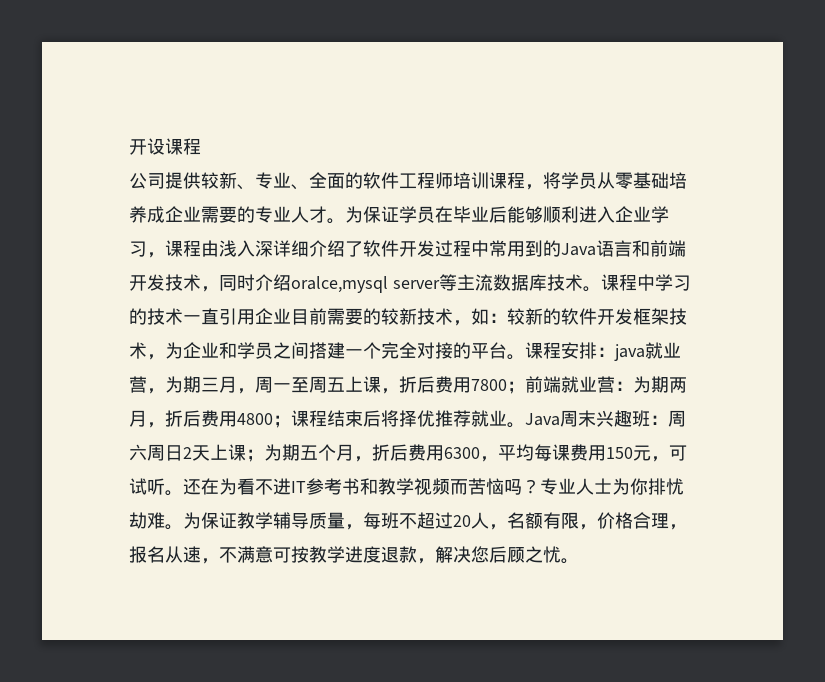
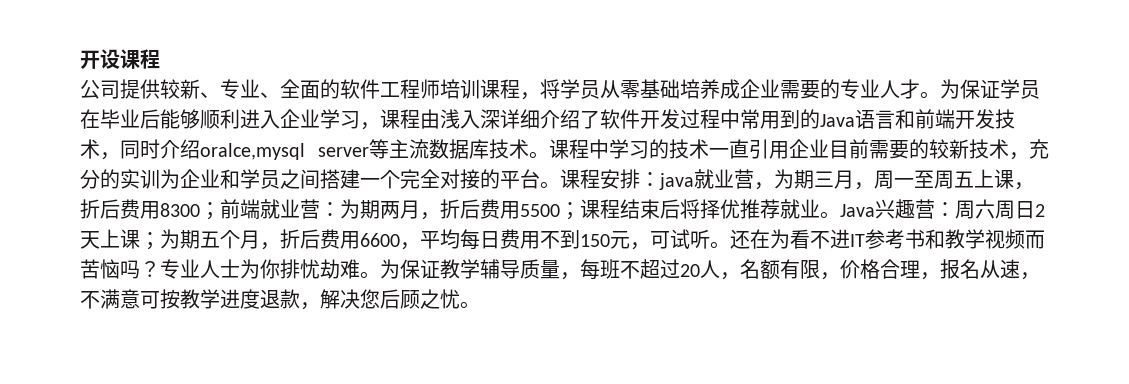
[471,308,687,325] [129,342,165,360] 如：较新的软件开发框架技术， -> [1029,139,1049,159] [80,169,160,189] 充分的实训
[471,379,507,391] 7800 -> [160,203,200,217] 8300
[237,413,273,425] 4800 -> [520,204,560,217] 5500
[560,410,650,427] 周末兴趣班 -> [875,199,935,219] 兴趣营
[444,447,480,459] 6300 -> [360,233,400,247] 6600
[552,444,606,461] 课费用 -> [480,229,580,249] 日费用不到

